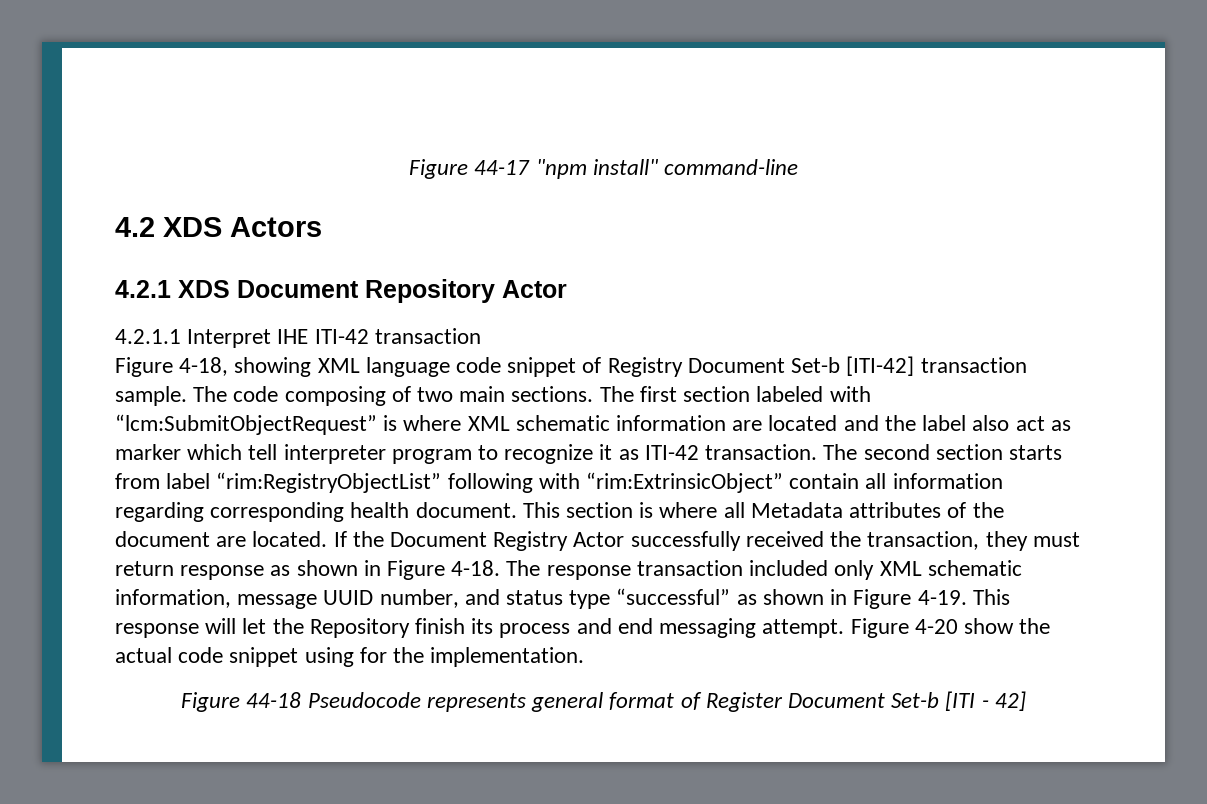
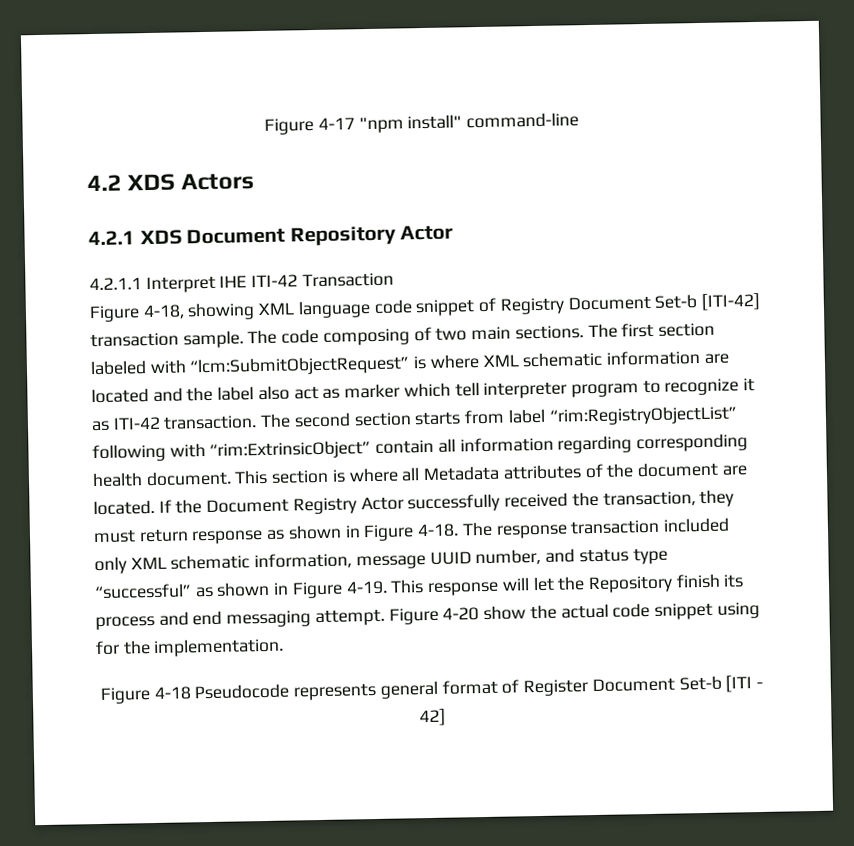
[409,159,531,179] Figure 44-17 -> [264,117,355,135] Figure 4-17
[374,328,481,344] transaction -> [301,272,394,288] Transaction
[246,692,302,708] 44-18 -> [153,686,191,701] 4-18

